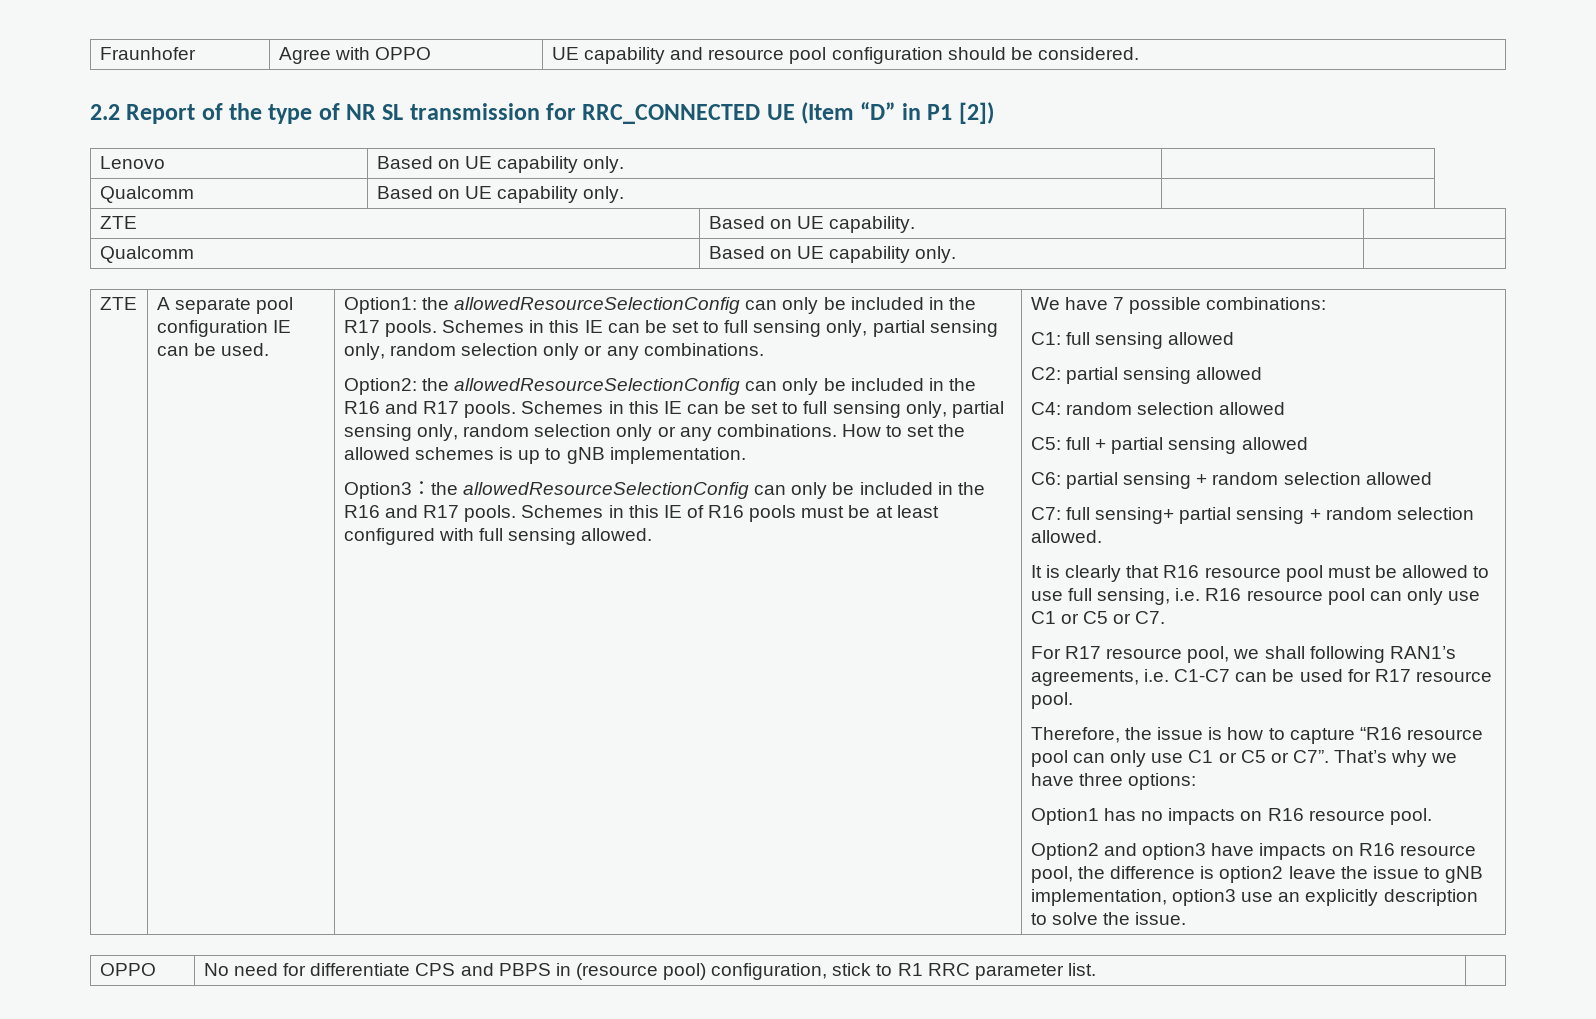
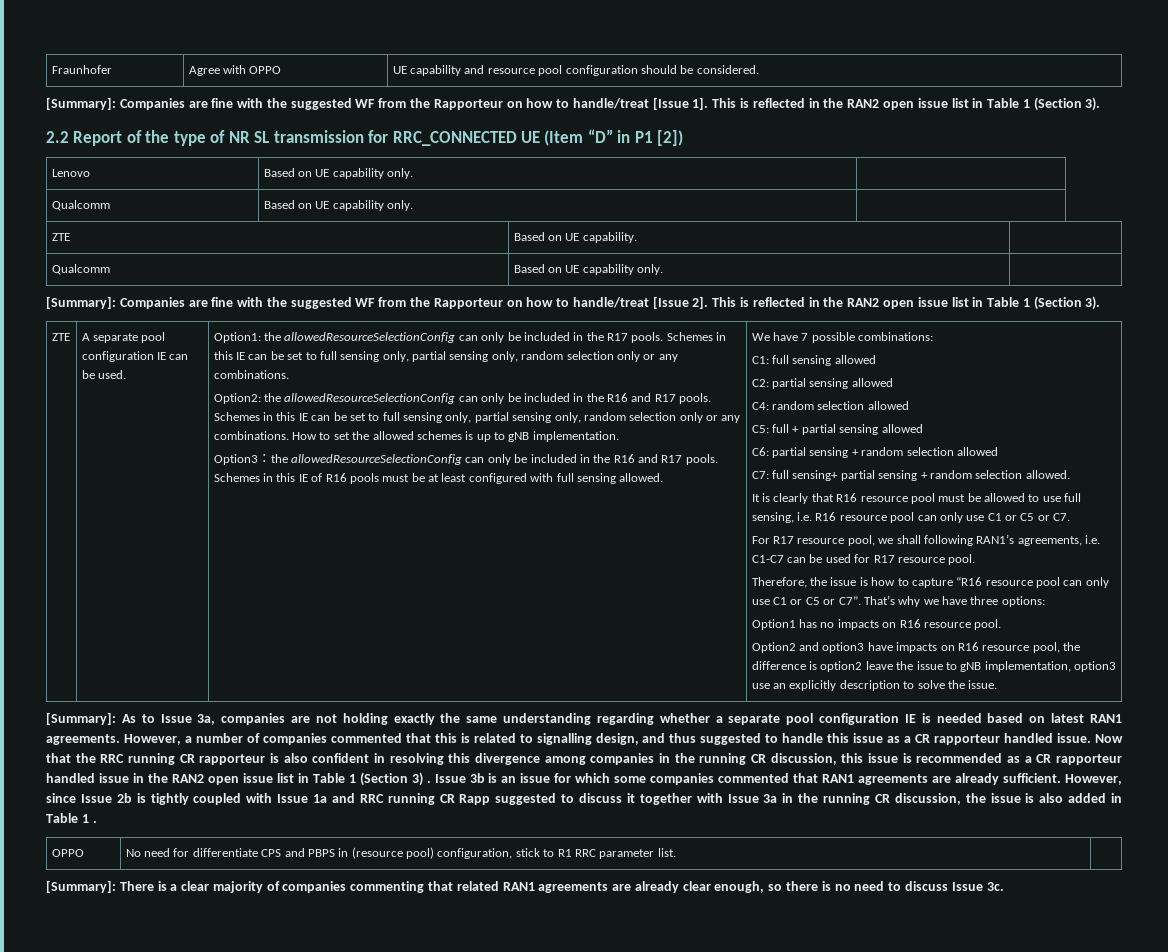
(1139, 53) none -> [46,97,1101,111] // [Summary]: Companies are fine with the suggested WF from the Rapporteur on how to handle/treat [Issue 1]. This is reflected in the RAN2 open issue list in Table 1 (Section 3).
(957, 254) none -> [46,296,1101,310] // [Summary]: Companies are fine with the suggested WF from the Rapporteur on how to handle/treat [Issue 2]. This is reflected in the RAN2 open issue list in Table 1 (Section 3).
(1187, 918) none -> [46,712,1123,725] [46,733,1123,745] [46,753,1122,765] [46,772,1122,786] [46,793,1122,805] [46,813,97,823] // [Summary]: As to Issue 3a, companies are not holding exactly the same understanding regarding whether a separate pool configuration IE is needed based on latest RAN1 agreements. However, a number of companies commented that this is related to signalling design, and thus suggested to handle this issue as a CR rapporteur handled issue. Now that the RRC running CR rapporteur is also confident in resolving this divergence among companies in the running CR discussion, this issue is recommended as a CR rapporteur handled issue in the RAN2 open issue list in Table 1 (Section 3) . Issue 3b is an issue for which some companies commented that RAN1 agreements are already sufficient. However, since Issue 2b is tightly coupled with Issue 1a and RRC running CR Rapp suggested to discuss it together with Issue 3a in the running CR discussion, the issue is also added in Table 1 .
(1096, 969) none -> [46,880,1004,893] // [Summary]: There is a clear majority of companies commenting that related RAN1 agreements are already clear enough, so there is no need to discuss Issue 3c.

